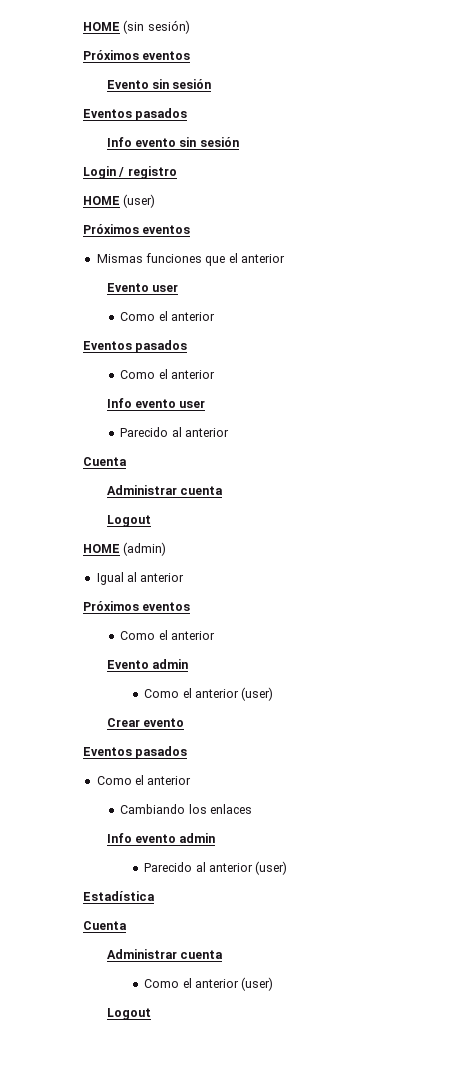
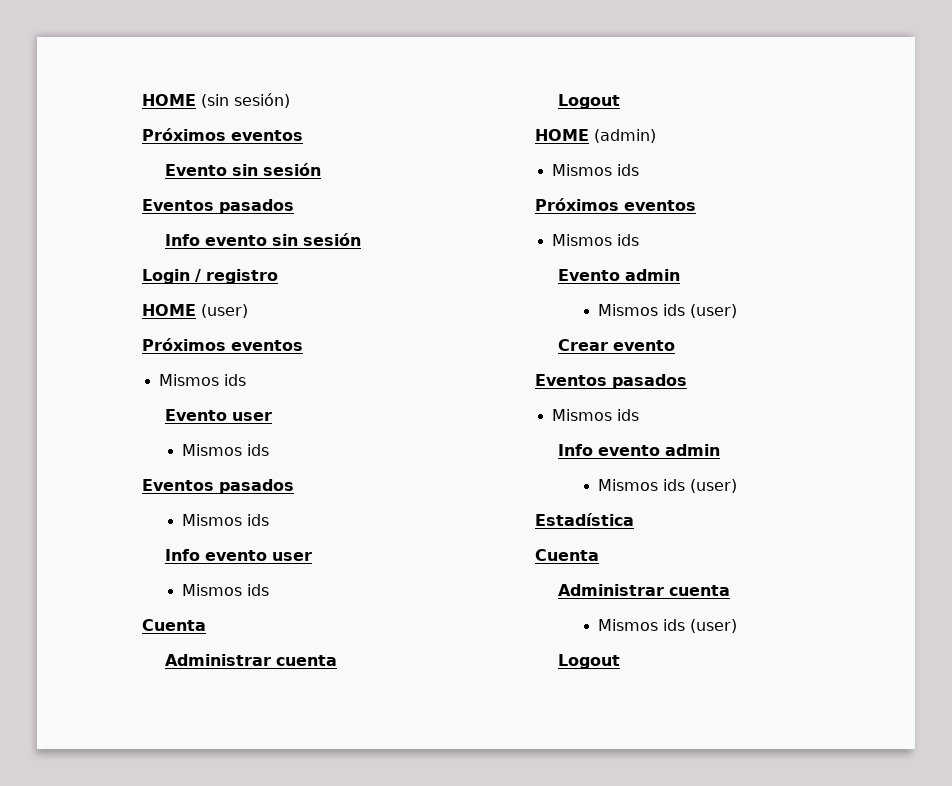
[96,253,286,266] Mismas funciones que el anterior -> [159,374,247,386] Mismos ids
[120,311,216,321] [82,340,188,353] [120,369,216,379] Como el anterior // Eventos pasados // Como el anterior -> [182,444,270,456] [141,479,294,494] [182,514,270,526] Mismos ids // Eventos pasados // Mismos ids
[120,427,230,437] Parecido al anterior -> [182,584,270,596] Mismos ids
[96,572,185,585] [82,601,191,611] [120,630,216,640] Igual al anterior // Próximos eventos // Como el anterior -> [552,164,640,176] [534,198,696,211] [552,234,640,246] Mismos ids // Próximos eventos // Mismos ids
[144,688,239,698] Como el anterior -> [597,304,685,316] Mismos ids
[96,775,192,785] [120,804,253,814] Como el anterior // Cambiando los enlaces -> [552,409,640,421] Mismos ids
[144,862,253,872] Parecido al anterior -> [597,479,685,491] Mismos ids
[144,978,239,988] Como el anterior -> [597,619,685,631] Mismos ids

